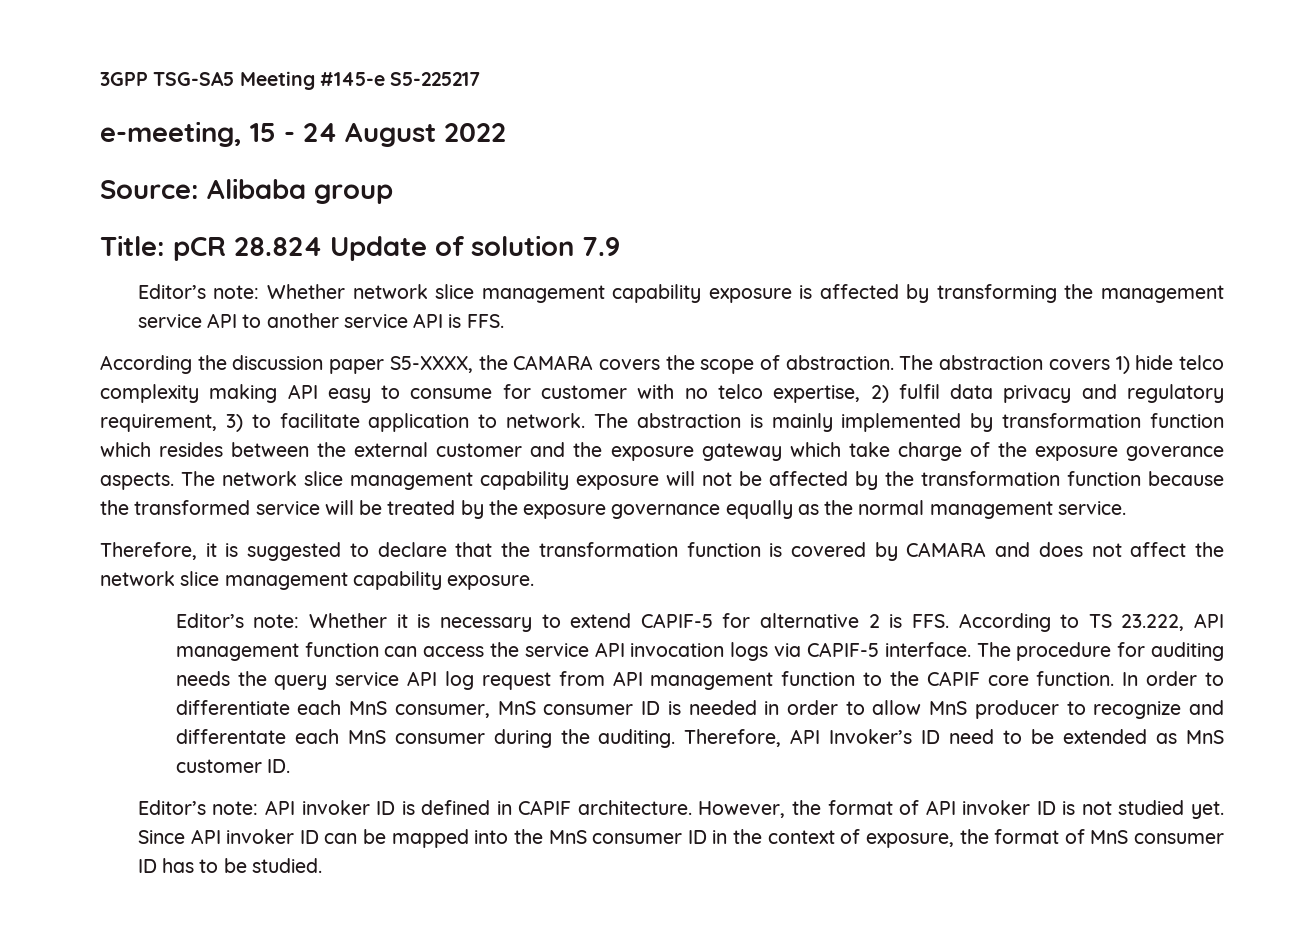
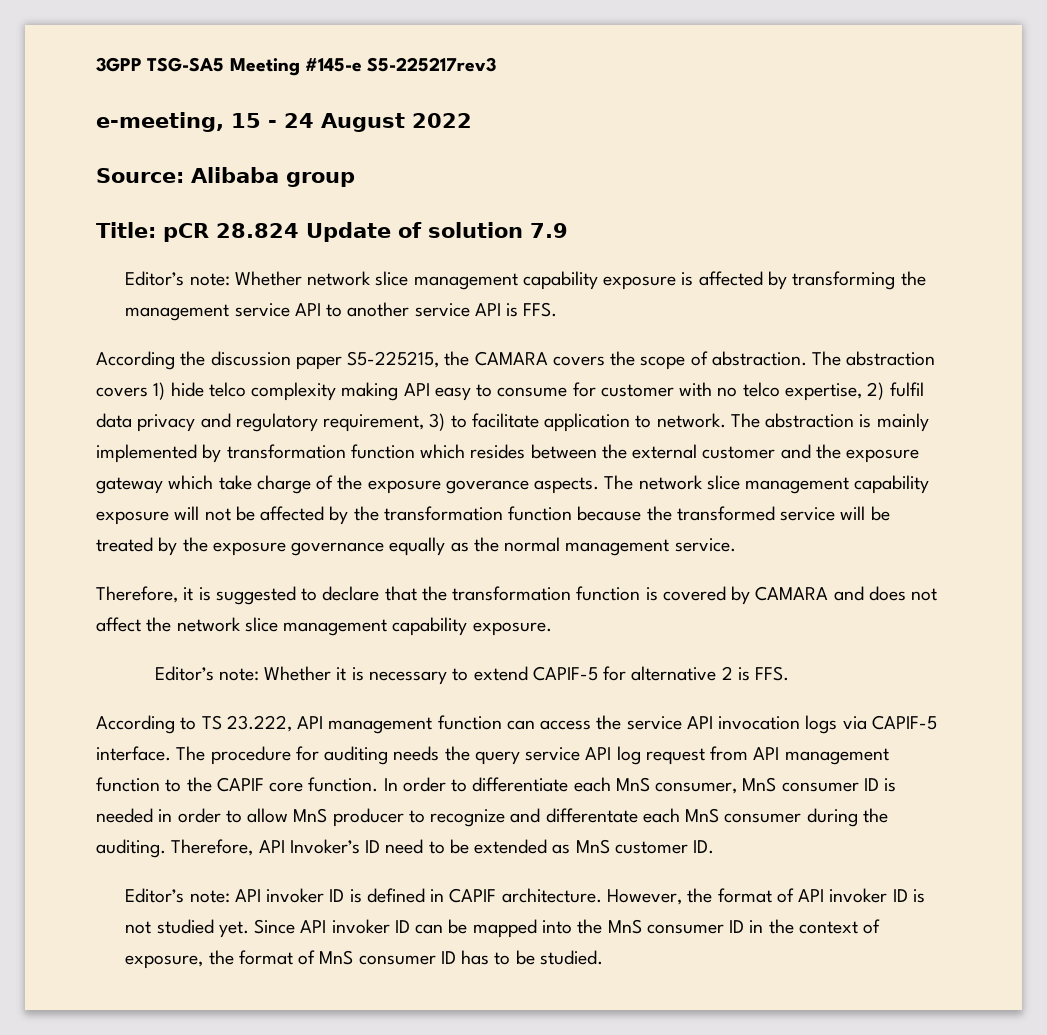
[390,72,481,86] S5-225217 -> [367,57,497,72] S5-225217rev3
[389,356,473,373] S5-XXXX, -> [347,351,440,368] S5-225215,
(949, 621) none -> (790, 673) //

